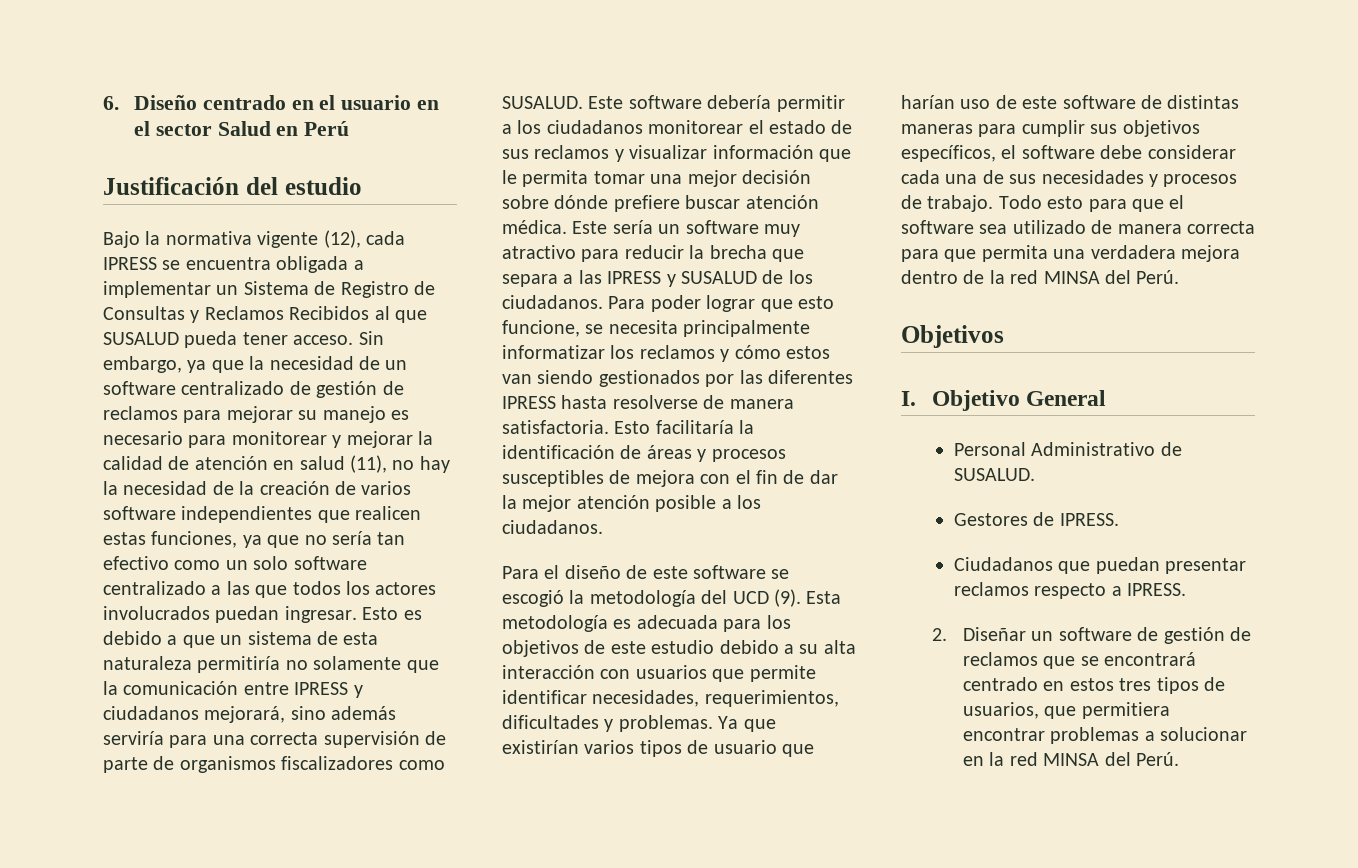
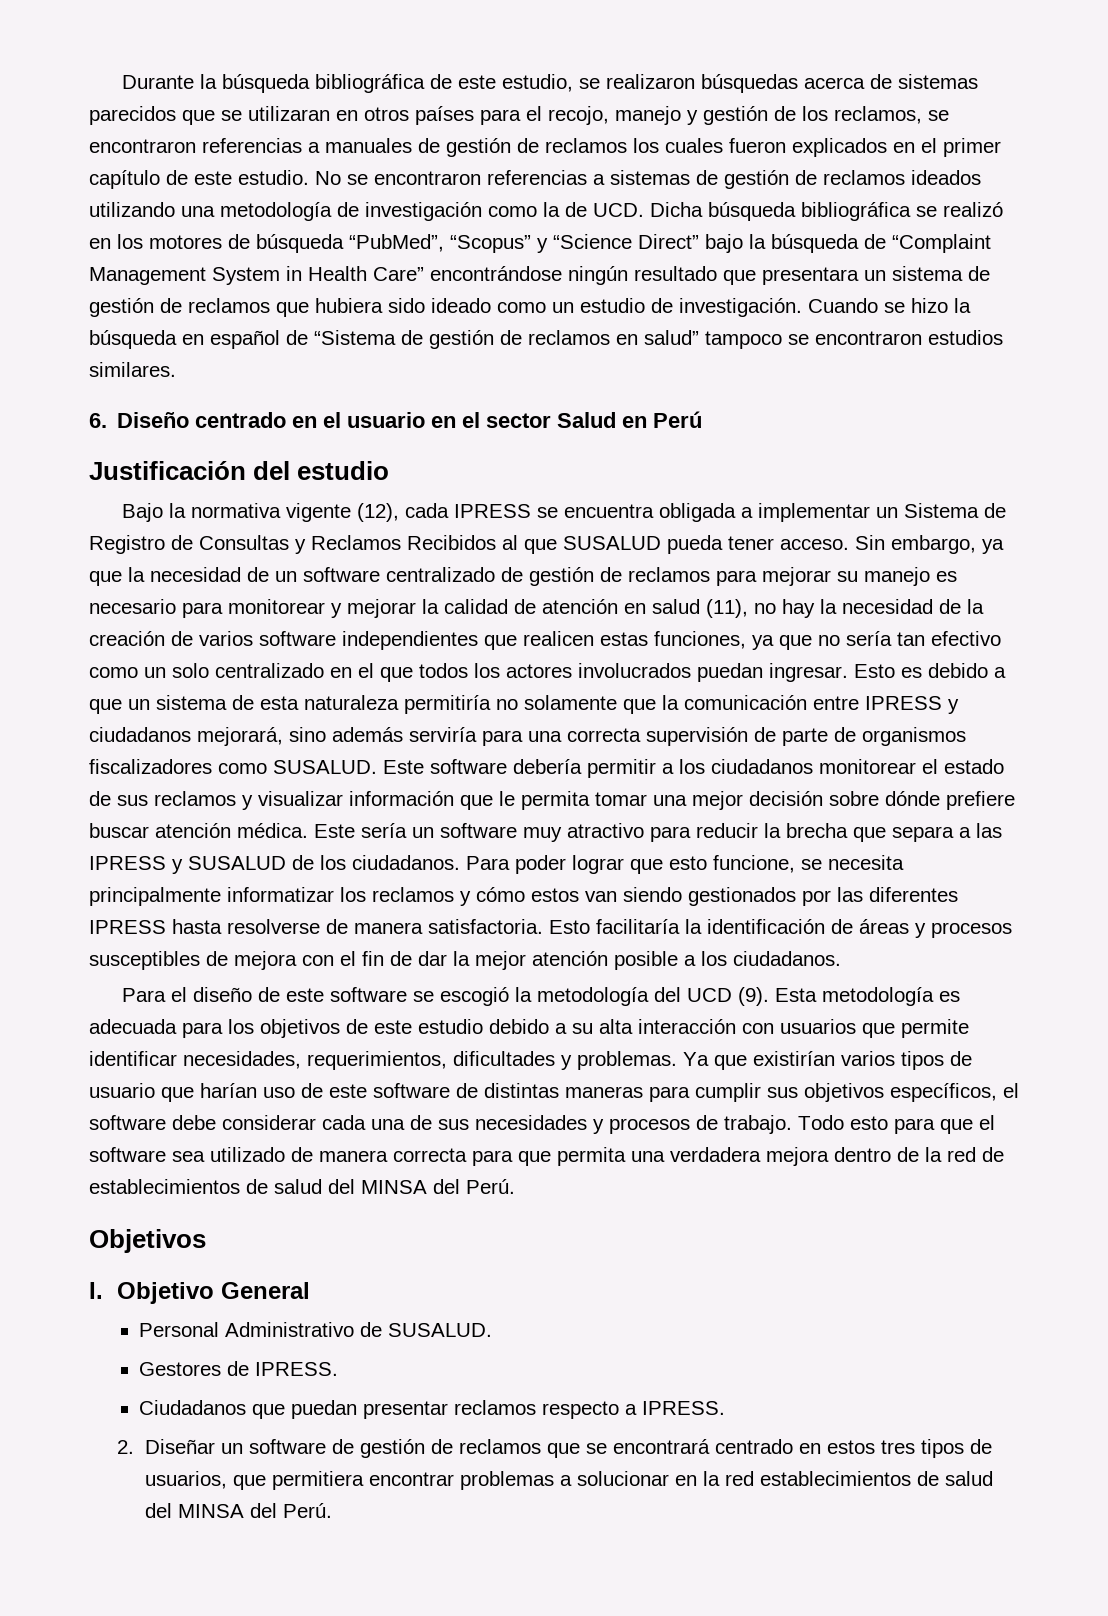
(103, 103) none -> [121,74,978,93] [89,106,949,125] [89,138,1001,157] [89,170,981,189] [89,202,1003,221] [89,234,991,253] [89,266,990,285] [89,298,971,317] [89,330,1003,349] [89,362,176,377] Durante la búsqueda bibliográfica de este estudio, se realizaron búsquedas acerca de sistemas parecidos que se utilizaran en otros países para el recojo, manejo y gestión de los reclamos, se encontraron referencias a manuales de gestión de reclamos los cuales fueron explicados en el primer capítulo de este estudio. No se encontraron referencias a sistemas de gestión de reclamos ideados utilizando una metodología de investigación como la de UCD. Dicha búsqueda bibliográfica se realizó en los motores de búsqueda “PubMed”, “Scopus” y “Science Direct” bajo la búsqueda de “Complaint Management System in Health Care” encontrándose ningún resultado que presentara un sistema de gestión de reclamos que hubiera sido ideado como un estudio de investigación. Cuando se hizo la búsqueda en español de “Sistema de gestión de reclamos en salud” tampoco se encontraron estudios similares. //
[293,556,367,570] [103,581,250,595] software centralizado a las -> [215,663,374,678] centralizado en el
(1039, 277) none -> [982,1147,1004,1162] [89,1179,355,1194] de establecimientos de salud del
(1038, 759) none -> [759,1471,993,1486] [144,1503,172,1518] establecimientos de salud del

